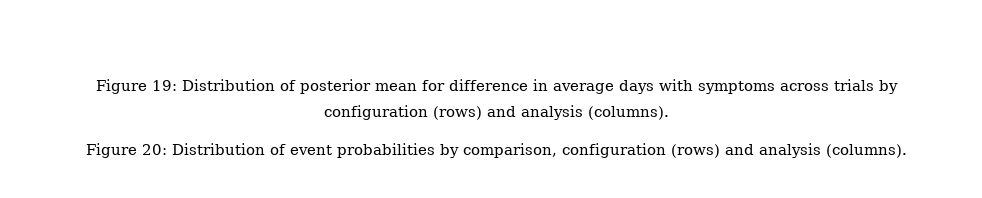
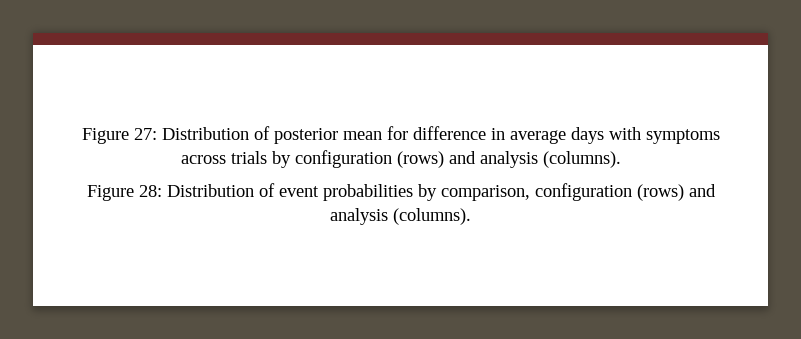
[96,79,177,94] Figure 19: -> [81,128,157,144] Figure 27:
[142,144,167,155] 20: -> [138,185,162,197] 28:

